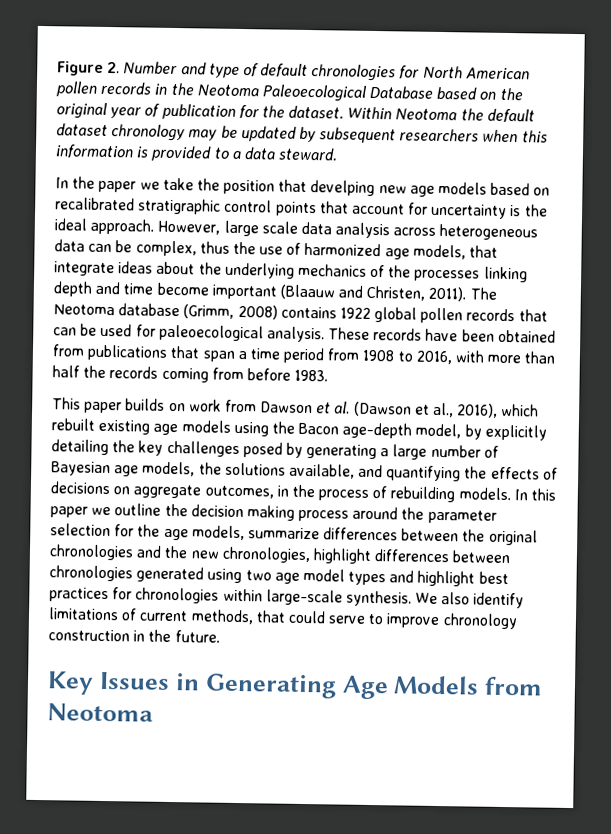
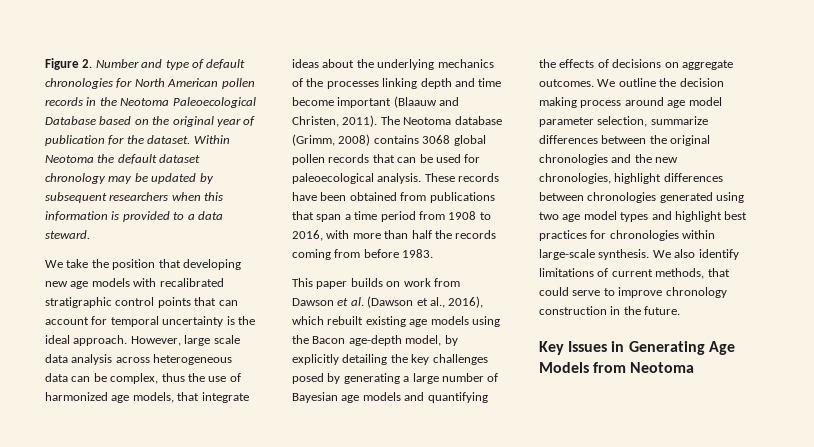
[55,176,160,193] In the paper we -> [45,260,63,268] We
[310,180,376,197] develping -> [182,259,241,270] developing
[490,182,551,196] based on -> [133,278,157,287] with
(349, 207) none -> [218,300,238,306] can
(429, 208) none -> [110,316,159,327] temporal
[339,307,371,319] 1922 -> [422,135,451,144] 3068
[142,461,355,479] models, the solutions available, -> [362,392,401,401] models
[204,484,557,503] [50,506,112,518] outcomes, in the process of rebuilding models. In this paper we -> [539,79,616,87] outcomes. We
[401,507,497,524] [50,523,245,541] the parameter selection for the age models, -> [667,97,722,108] [539,116,648,127] age model parameter selection,

